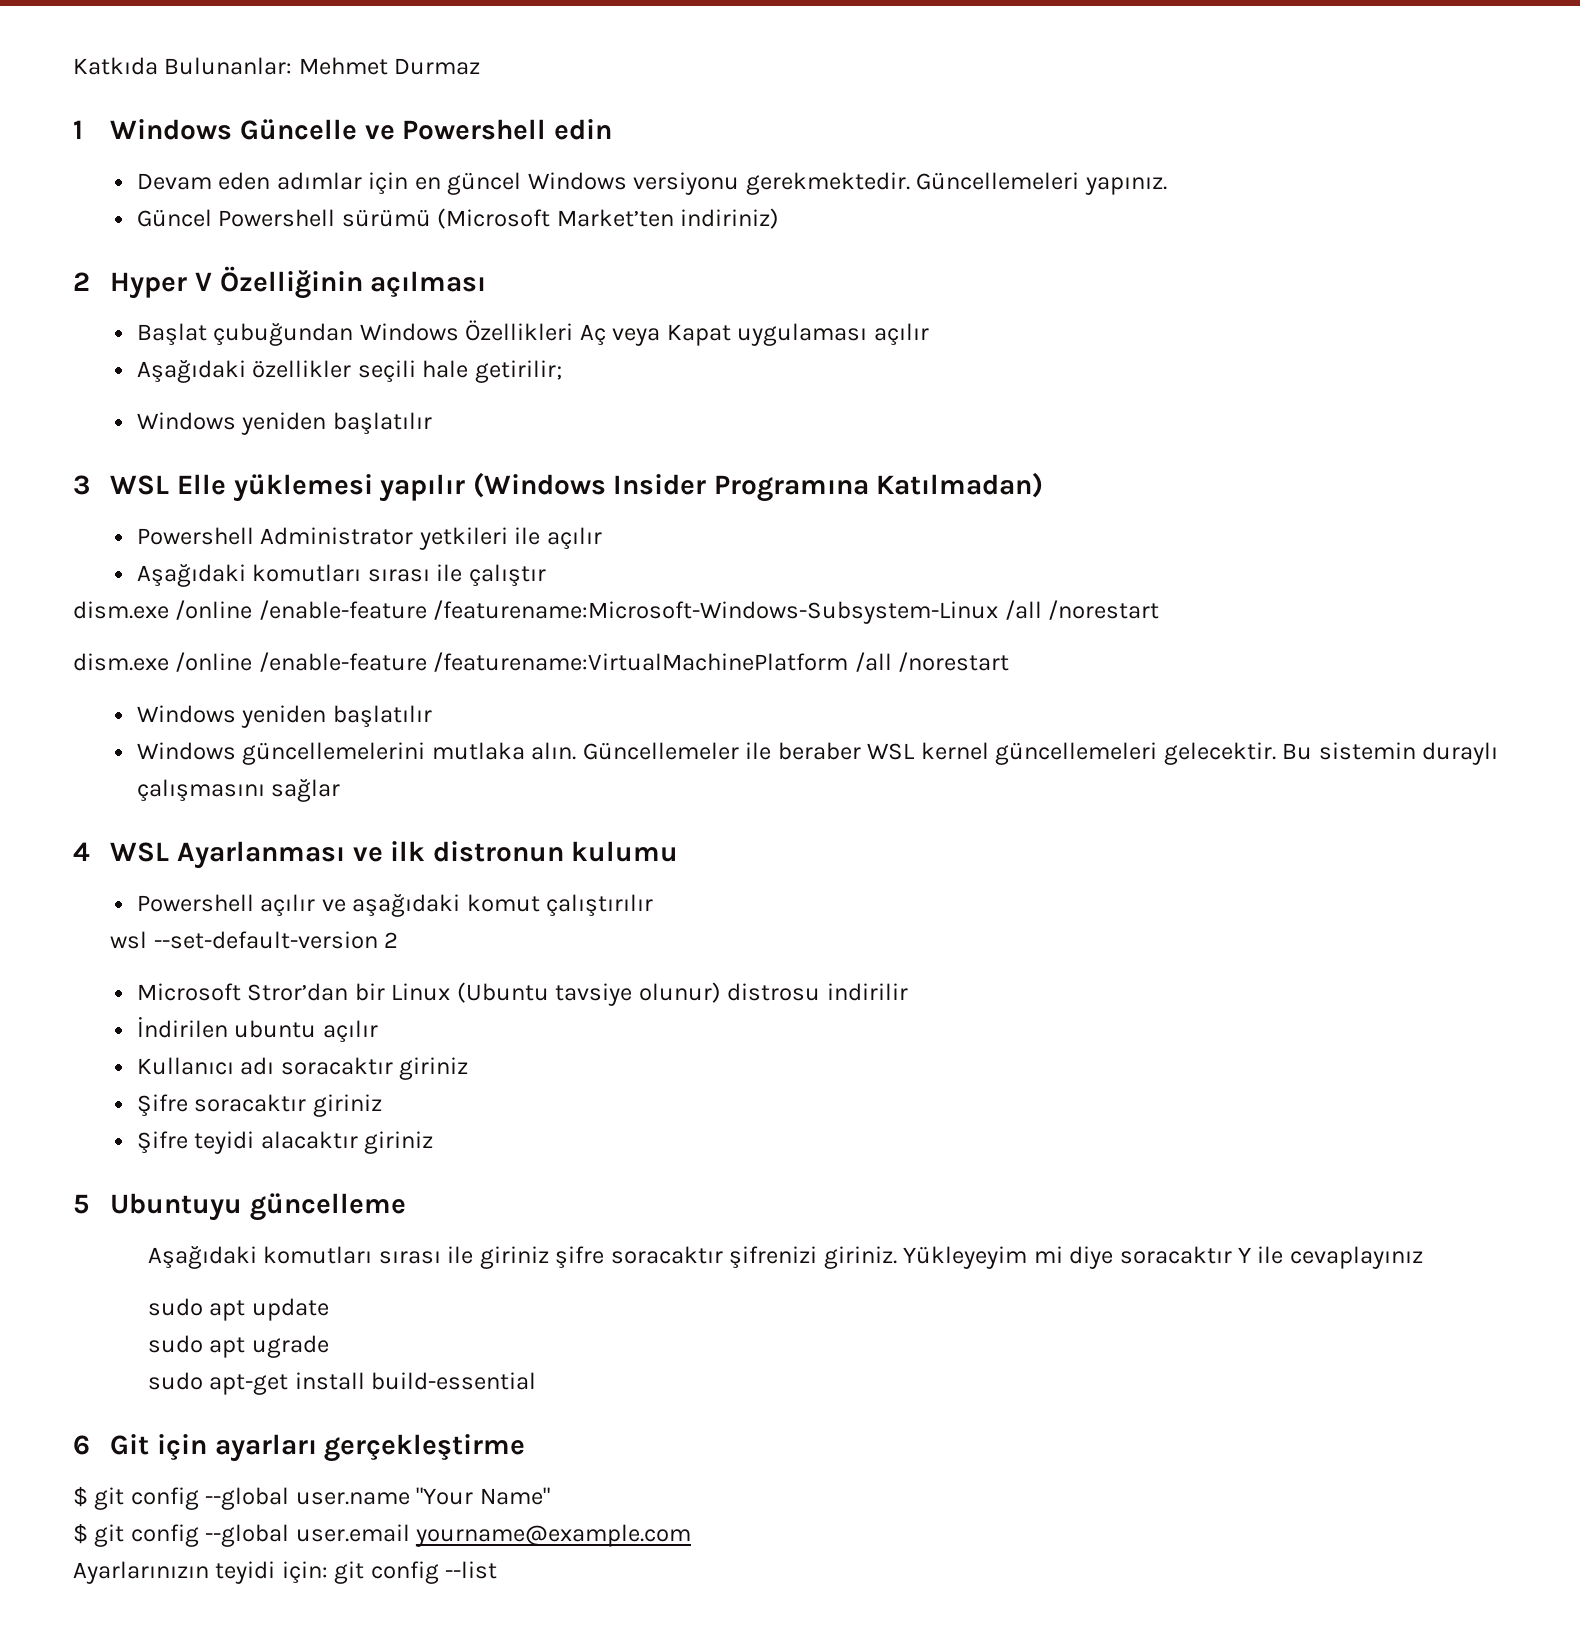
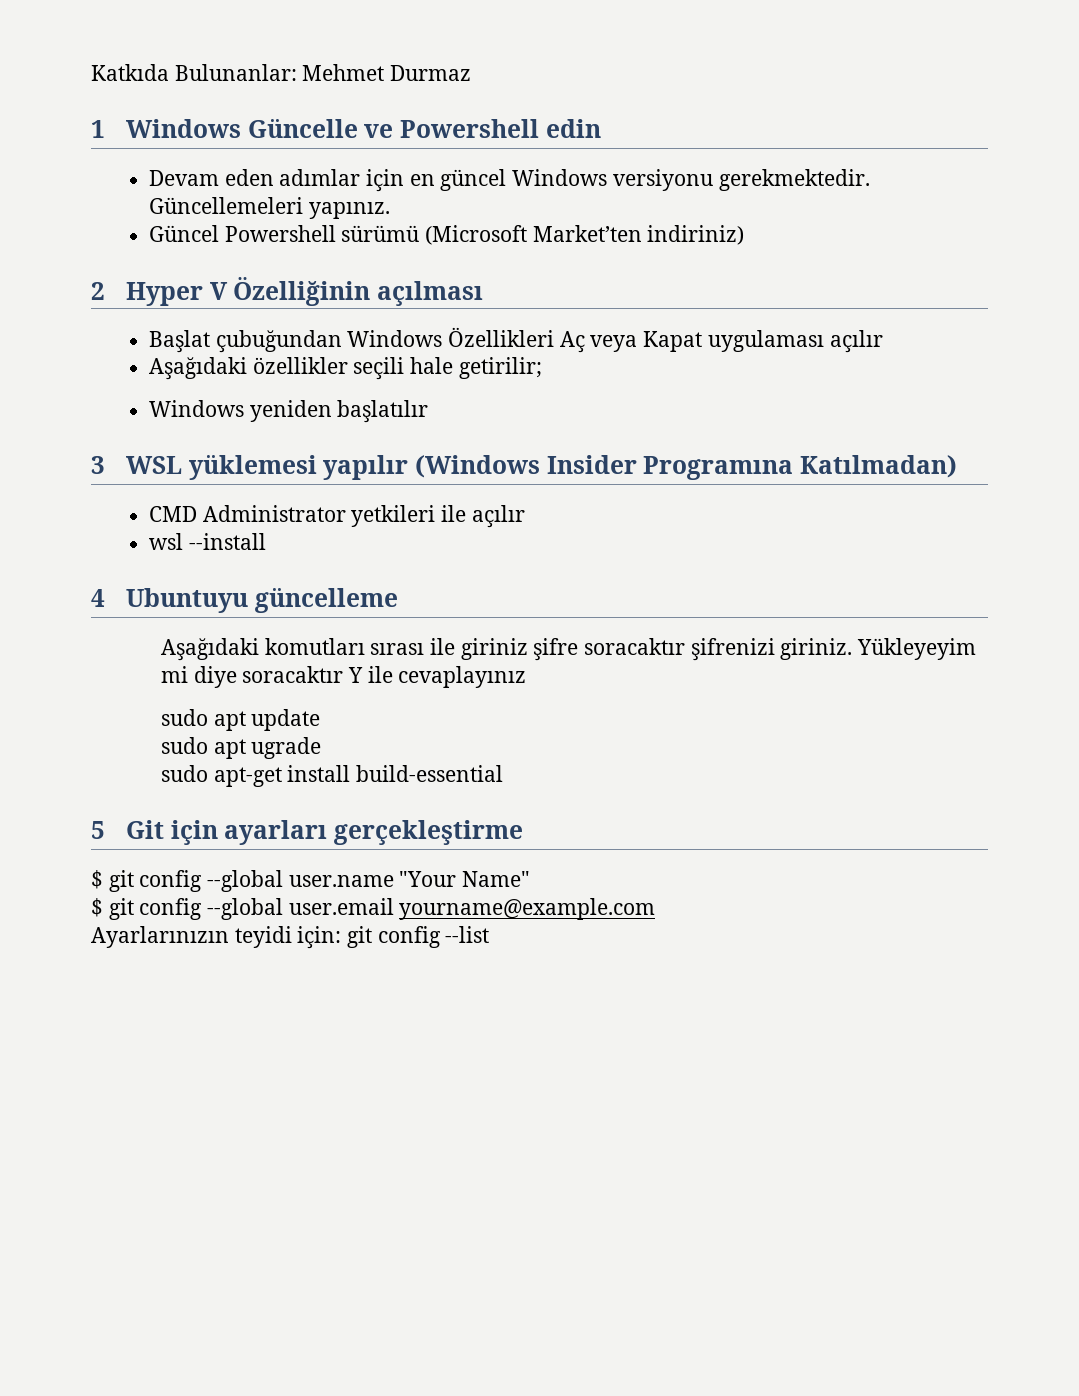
[176,474,226,495] Elle -> (183, 465) none
[136,527,254,545] Powershell -> [149,506,198,522] CMD
[136,564,546,587] [73,600,1160,624] [73,652,1010,672] [136,705,432,728] [136,742,1499,765] [136,779,341,802] [73,841,679,869] [136,894,654,917] [110,931,399,949] [136,982,908,1006] [136,1016,378,1043] [136,1057,469,1080] [136,1094,382,1117] [136,1131,434,1154] [73,1194,89,1214] Aşağıdaki komutları sırası ile çalıştır // dism.exe /online /enable-feature /featurename:Microsoft-Windows-Subsystem-Linux /all /norestart // dism.exe /online /enable-feature /featurename:VirtualMachinePlatform /all /norestart // Windows yeniden başlatılır // Windows güncellemelerini mutlaka alın. Güncellemeler ile beraber WSL kernel güncellemeleri gelecektir. Bu sistemin duraylı çalışmasını sağlar // 4 WSL Ayarlanması ve ilk distronun kulumu // Powershell açılır ve aşağıdaki komut çalıştırılır // wsl --set-default-version 2 // Microsoft Stror’dan bir Linux (Ubuntu tavsiye olunur) distrosu indirilir // İndirilen ubuntu açılır // Kullanıcı adı soracaktır giriniz // Şifre soracaktır giriniz // Şifre teyidi alacaktır giriniz // 5 -> [149,533,266,550] [91,589,105,607] wsl --install // 4
[73,1435,90,1455] 6 -> [91,821,105,839] 5

